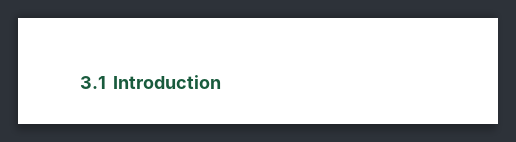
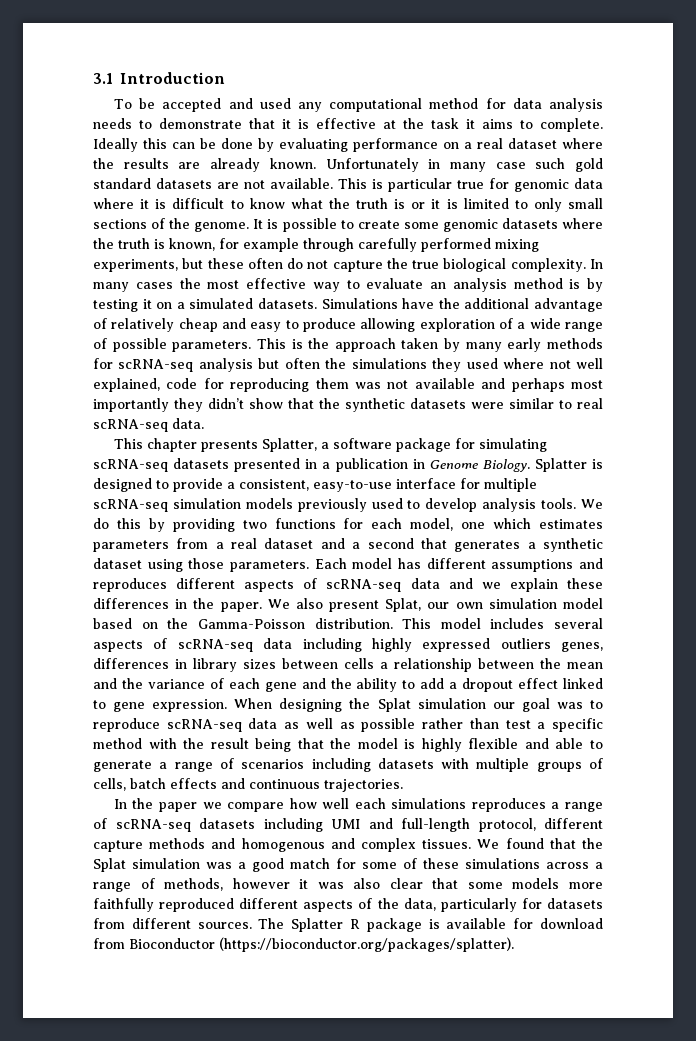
(222, 82) none -> [113,98,604,112] [93,118,603,132] [93,138,603,152] [93,158,603,172] [93,178,603,192] [93,198,603,212] [93,218,603,232] [93,238,539,252] [93,258,603,272] [93,278,603,292] [93,298,603,312] [93,318,603,332] [93,338,603,352] [93,358,603,372] [93,378,603,392] [93,398,603,412] [93,418,204,432] [113,438,547,452] [93,458,604,472] [93,478,537,492] [93,498,604,512] [93,518,604,532] [93,538,603,552] [93,558,603,572] [93,578,603,592] [93,598,603,612] [93,618,603,629] [93,638,603,652] [93,658,603,672] [93,678,603,692] [93,698,603,712] [93,718,604,732] [93,738,604,752] [93,758,603,772] [93,778,403,792] [113,798,603,812] [93,818,603,832] [93,838,603,852] [93,858,603,872] [93,878,604,892] [93,898,603,912] [93,918,603,932] [93,937,514,952] // To be accepted and used any computational method for data analysis needs to demonstrate that it is effective at the task it aims to complete. Ideally this can be done by evaluating performance on a real dataset where the results are already known. Unfortunately in many case such gold standard datasets are not available. This is particular true for genomic data where it is difficult to know what the truth is or it is limited to only small sections of the genome. It is possible to create some genomic datasets where the truth is known, for example through carefully performed mixing experiments, but these often do not capture the true biological complexity. In many cases the most effective way to evaluate an analysis method is by testing it on a simulated datasets. Simulations have the additional advantage of relatively cheap and easy to produce allowing exploration of a wide range of possible parameters. This is the approach taken by many early methods for scRNA-seq analysis but often the simulations they used where not well explained, code for reproducing them was not available and perhaps most importantly they didn’t show that the synthetic datasets were similar to real scRNA-seq data. // This chapter presents Splatter, a software package for simulating scRNA-seq datasets presented in a publication in Genome Biology. Splatter is designed to provide a consistent, easy-to-use interface for multiple scRNA-seq simulation models previously used to develop analysis tools. We do this by providing two functions for each model, one which estimates parameters from a real dataset and a second that generates a synthetic dataset using those parameters. Each model has different assumptions and reproduces different aspects of scRNA-seq data and we explain these differences in the paper. We also present Splat, our own simulation model based on the Gamma-Poisson distribution. This model includes several aspects of scRNA-seq data including highly expressed outliers genes, differences in library sizes between cells a relationship between the mean and the variance of each gene and the ability to add a dropout effect linked to gene expression. When designing the Splat simulation our goal was to reproduce scRNA-seq data as well as possible rather than test a specific method with the result being that the model is highly flexible and able to generate a range of scenarios including datasets with multiple groups of cells, batch effects and continuous trajectories. // In the paper we compare how well each simulations reproduces a range of scRNA-seq datasets including UMI and full-length protocol, different capture methods and homogenous and complex tissues. We found that the Splat simulation was a good match for some of these simulations across a range of methods, however it was also clear that some models more faithfully reproduced different aspects of the data, particularly for datasets from different sources. The Splatter R package is available for download from Bioconductor (https://bioconductor.org/packages/splatter).

